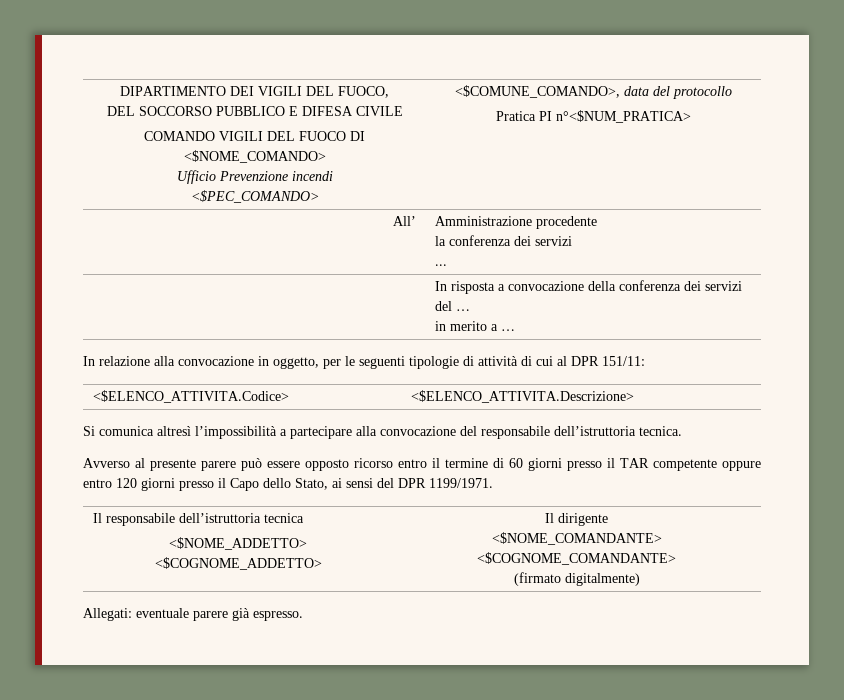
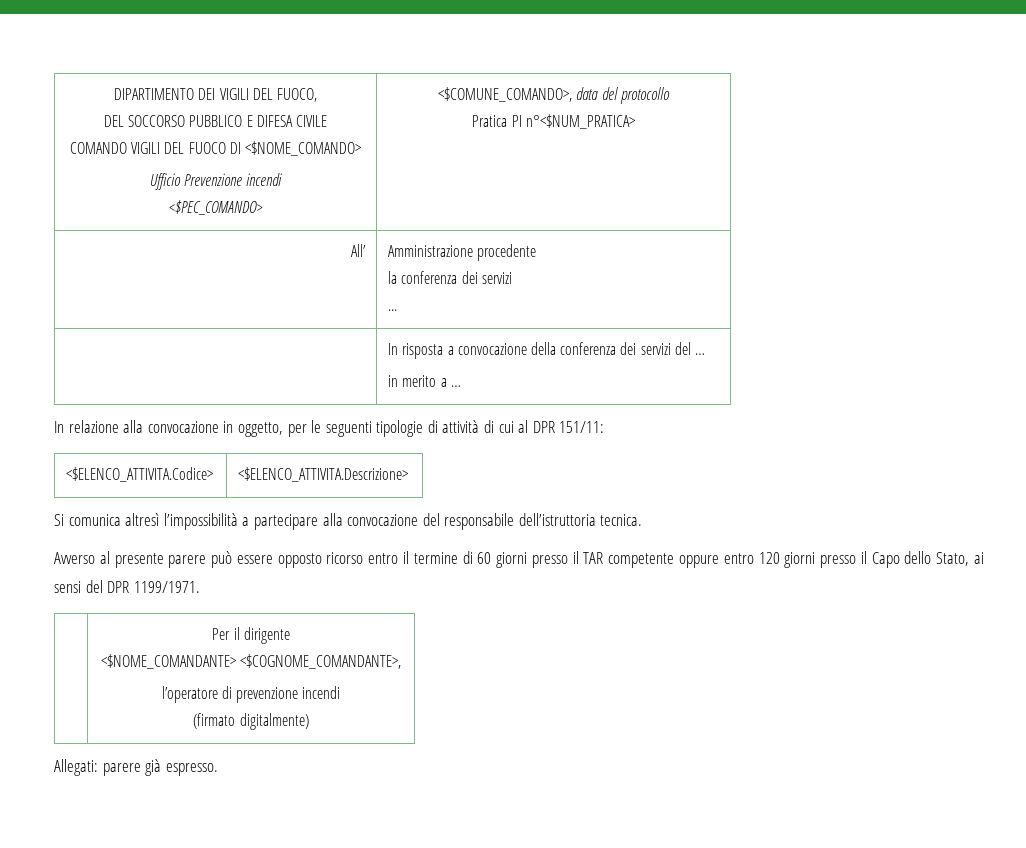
[93,513,305,526] [169,537,307,550] [154,557,322,570] [545,513,608,526] [491,532,662,545] [477,552,676,565] Il responsabile dell’istruttoria tecnica // <$NOME_ADDETTO> <$COGNOME_ADDETTO> | Il dirigente // <$NOME_COMANDANTE> <$COGNOME_COMANDANTE> -> [212,627,290,644] [100,654,402,669] [161,686,341,703] | Per il dirigente // <$NOME_COMANDANTE> <$COGNOME_COMANDANTE>, // l’operatore di prevenzione incendi
[136,608,189,618] eventuale -> (98, 767) none

